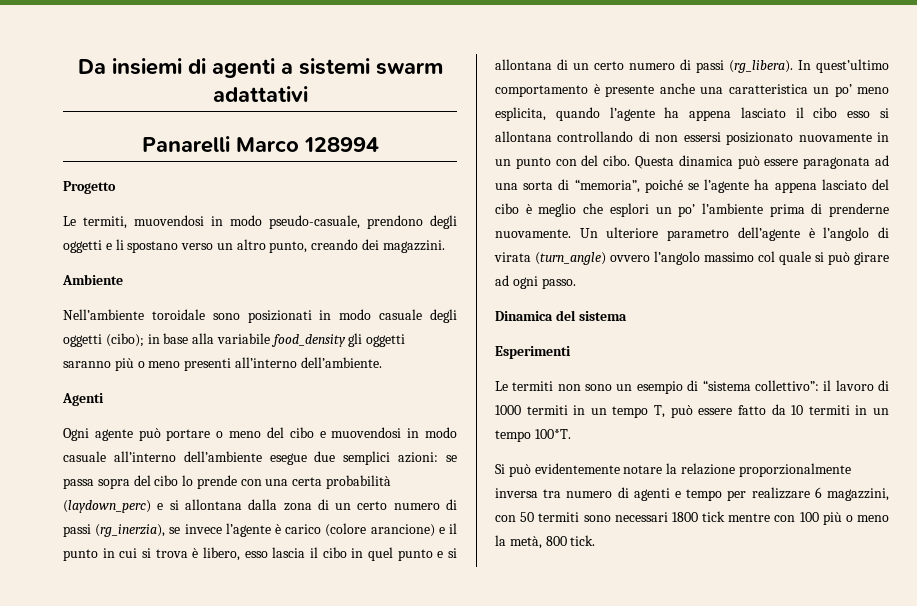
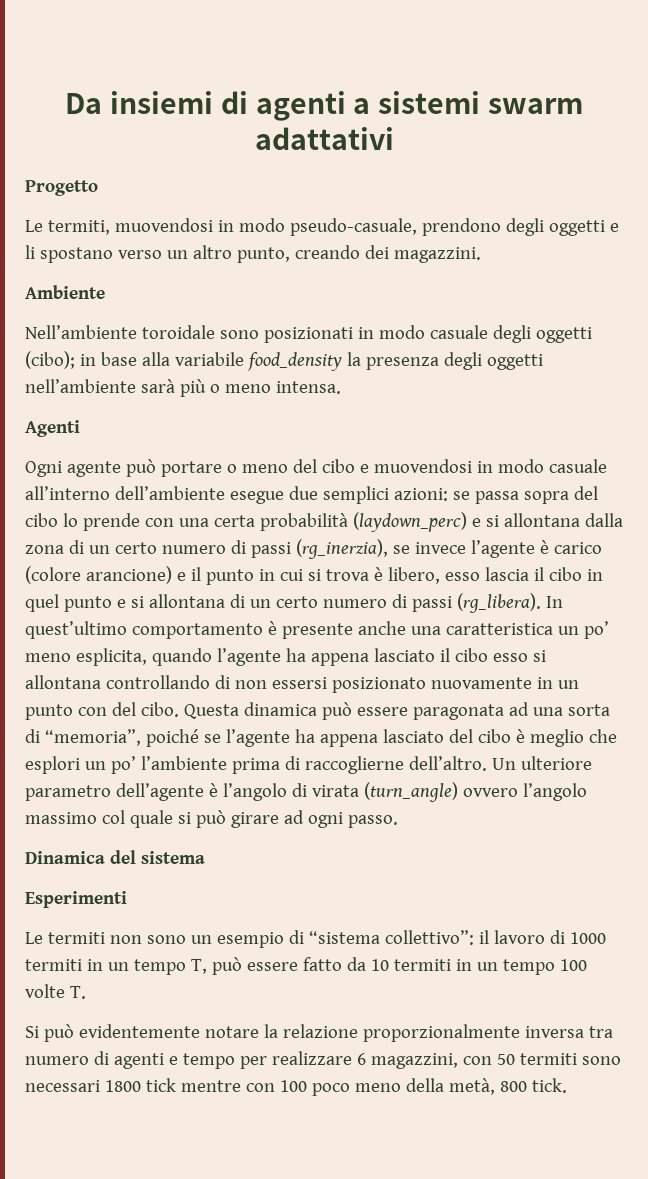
[141,136,379,153] // Panarelli Marco 128994 -> (394, 138) none
[348,333,406,347] [63,357,382,371] gli oggetti saranno più o meno presenti all’interno dell’ambiente. -> [346,352,543,370] [25,379,341,397] la presenza degli oggetti nell’ambiente sarà più o meno intensa.
[829,203,889,217] [495,229,571,238] prenderne nuovamente. -> [304,756,487,774] raccoglierne dell’altro.
[534,429,571,439] 100*T. -> [559,959,587,971] [25,984,86,999] 100 volte T.
[822,512,889,525] [495,535,506,546] più o meno la -> [311,1078,444,1096] poco meno della

